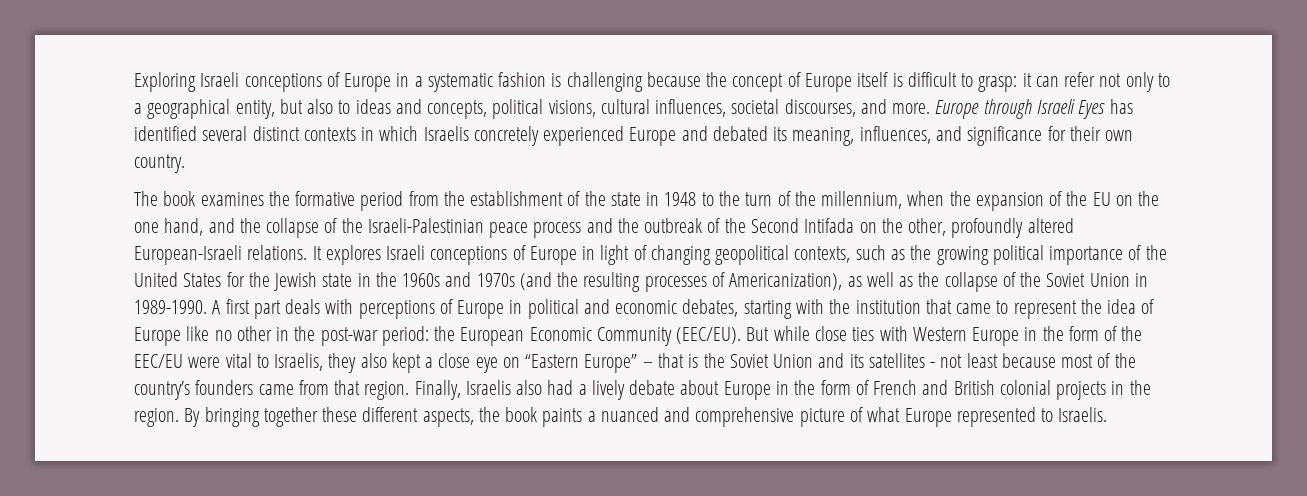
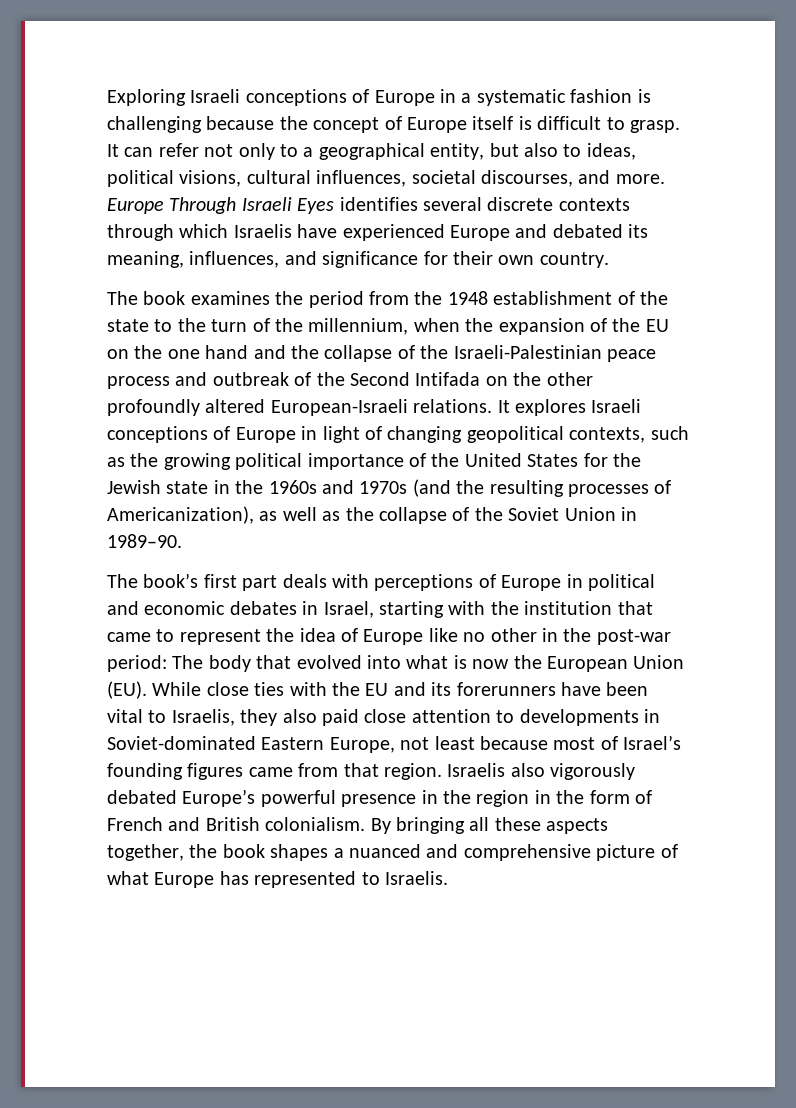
[978,73,1032,92] grasp: it -> [629,120,680,133] [107,144,119,157] grasp. It
[355,99,488,119] ideas and concepts, -> [586,143,636,160] ideas,
[983,99,1032,119] through -> [169,197,237,214] Through
[1109,99,1133,114] [134,126,375,141] has identified several distinct contexts in -> [339,197,630,211] [107,224,174,241] identifies several discrete contexts through
[473,126,539,146] concretely -> [297,224,338,238] have
[295,191,356,206] formative -> (304, 298) none
(465, 198) none -> [447,291,488,305] 1948
[646,192,697,206] in 1948 -> (149, 325) none
[164,218,204,236] hand, -> [205,345,249,359] hand
[617,218,639,233] the -> (208, 379) none
[908,218,947,236] other, -> [546,372,593,386] other
[134,300,221,314] 1989-1990. A -> [107,534,182,548] [107,573,199,588] 1989–90. // The book’s
[682,299,739,317] debates, -> [229,601,374,618] debates in Israel,
[434,326,1143,346] [134,354,221,368] the European Economic Community (EEC/EU). But while close ties with Western Europe in the form of the EEC/EU were -> [172,655,685,672] [107,681,649,699] The body that evolved into what is now the European Union (EU). While close ties with the EU and its forerunners have been
[391,353,936,373] kept a close eye on “Eastern Europe” – that is the Soviet Union and its satellites - -> [322,709,660,726] [107,736,395,753] paid close attention to developments in Soviet-dominated Eastern Europe,
[1114,353,1136,368] [134,380,254,400] the country’s founders -> [623,735,682,750] [107,763,244,780] Israel’s founding figures
[414,380,461,400] Finally, -> (442, 771) none
[547,380,771,400] had a lively debate about Europe -> [550,763,636,780] [107,789,530,807] vigorously debated Europe’s powerful presence in the region
[999,380,1151,400] [134,407,474,427] colonial projects in the region. By bringing together these different aspects, -> [265,817,609,834] [107,844,184,861] colonialism. By bringing all these aspects together,
[542,408,583,427] paints -> [270,844,329,861] shapes
(952, 417) none -> [219,871,249,885] has

